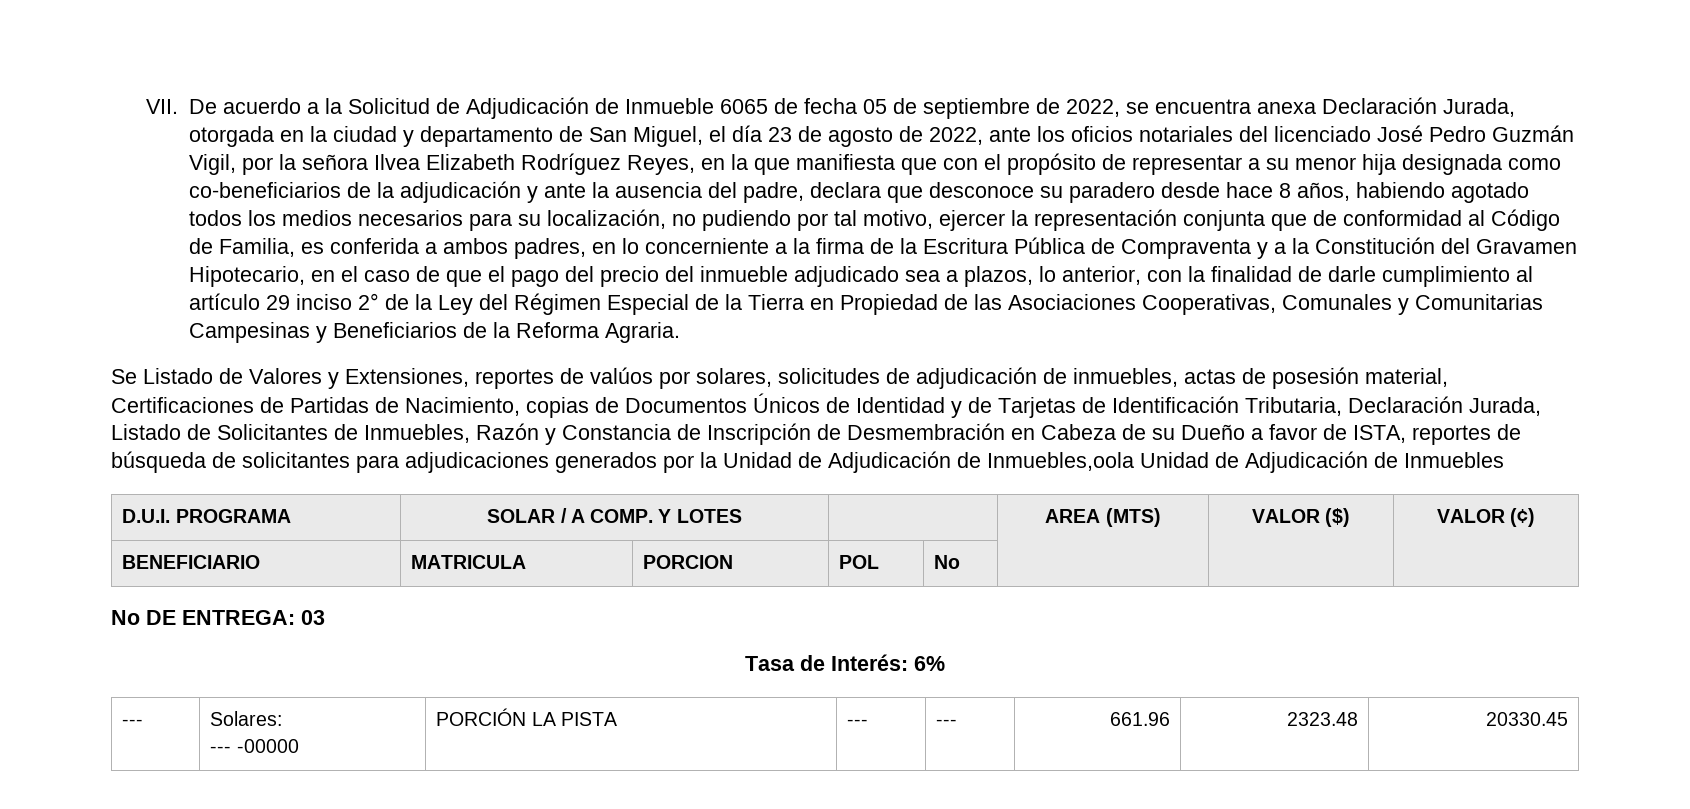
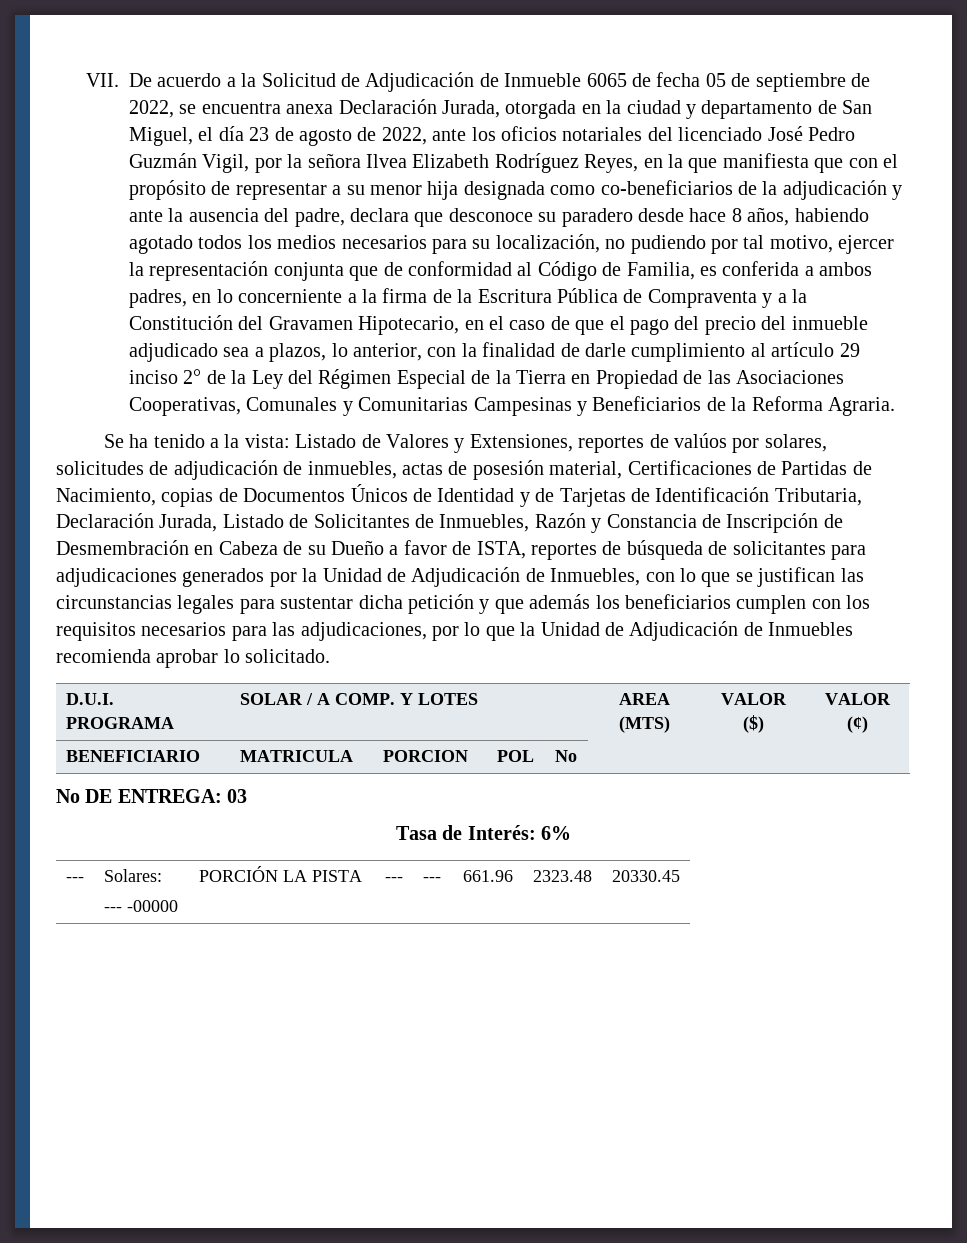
(137, 376) none -> [129,434,290,448] ha tenido a la vista:
[987,452,1134,471] Inmuebles,oola -> [550,567,864,587] [56,594,871,614] [56,622,536,641] Inmuebles, con lo que se justifican las circunstancias legales para sustentar dicha petición y que además los beneficiarios cumplen con los requisitos necesarios para las adjudicaciones, por lo que la
(1504, 460) none -> [56,649,331,668] recomienda aprobar lo solicitado.

